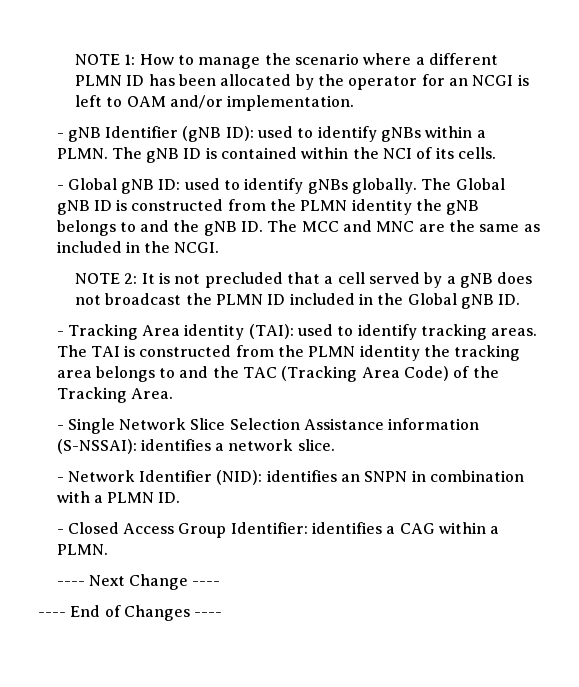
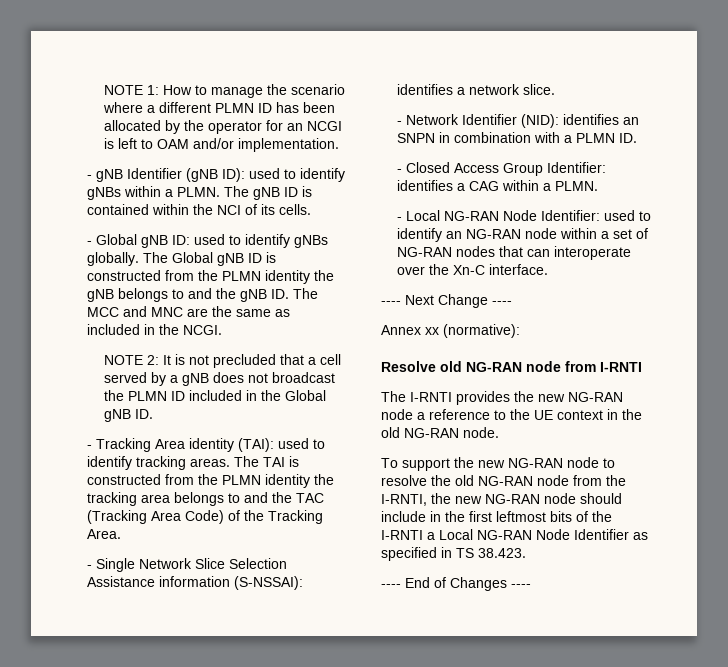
[56,574,221,590] ---- Next Change ---- -> [397,210,652,221] [397,228,649,242] [397,246,632,260] [397,264,549,275] [381,294,512,308] [381,324,520,338] [381,361,642,372] [381,391,623,405] [381,409,642,420] [381,427,499,438] [381,457,615,471] [381,475,626,486] [381,493,622,506] [381,511,612,522] [381,529,648,540] [381,547,526,561] - Local NG-RAN Node Identifier: used to identify an NG-RAN node within a set of NG-RAN nodes that can interoperate over the Xn-C interface. // ---- Next Change ---- // Annex xx (normative): // Resolve old NG-RAN node from I-RNTI // The I-RNTI provides the new NG-RAN node a reference to the UE context in the old NG-RAN node. // To support the new NG-RAN node to resolve the old NG-RAN node from the I-RNTI, the new NG-RAN node should include in the first leftmost bits of the I-RNTI a Local NG-RAN Node Identifier as specified in TS 38.423.

